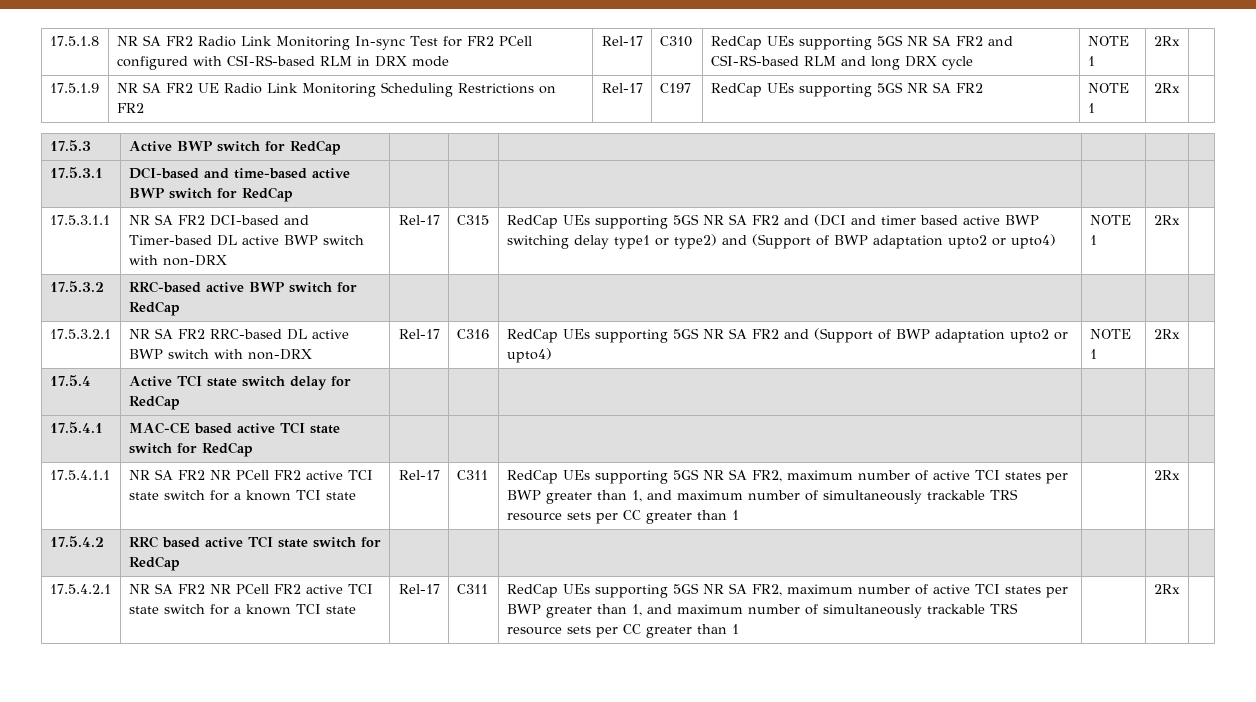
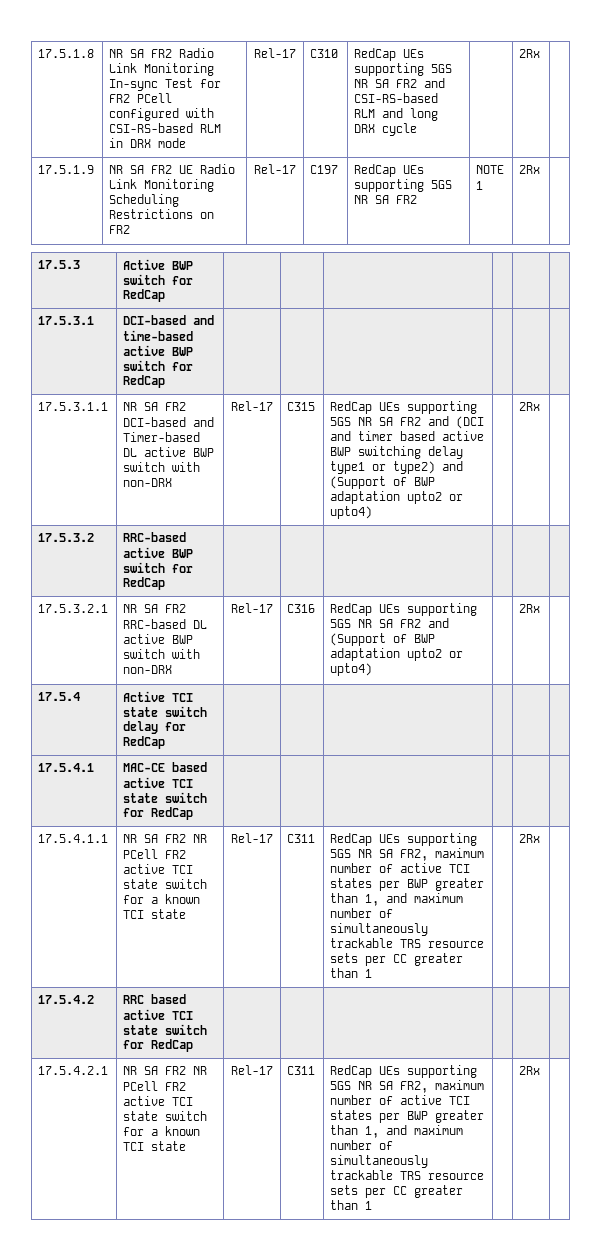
[1087,36,1129,46] [1087,56,1095,66] NOTE 1 -> (418, 129) none
[1089,215,1131,225] [1089,235,1097,245] NOTE 1 -> (373, 512) none
[1089,329,1131,339] [1089,349,1097,359] NOTE 1 -> (373, 669) none

